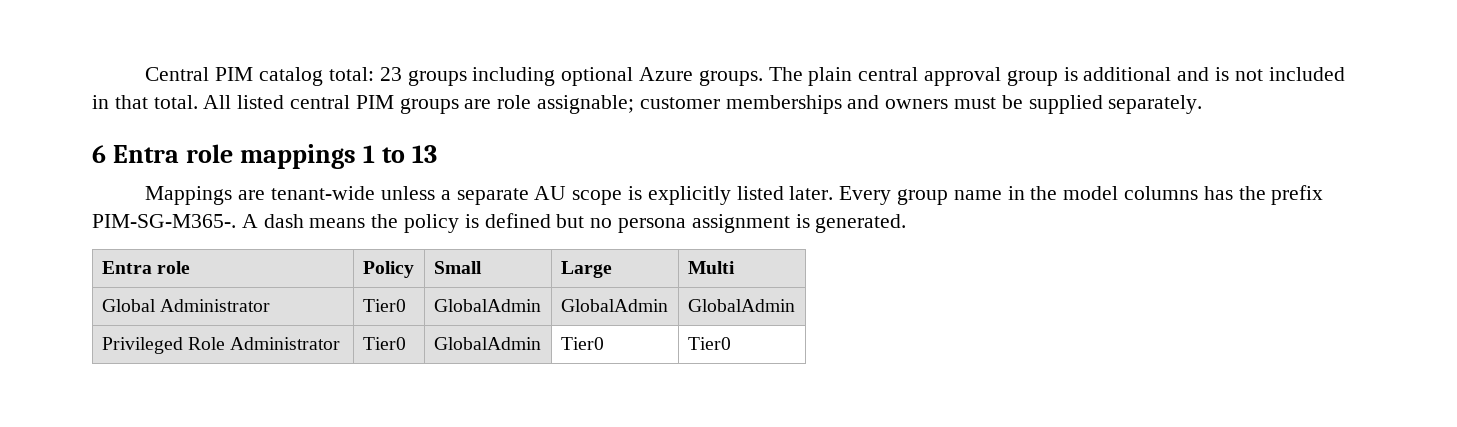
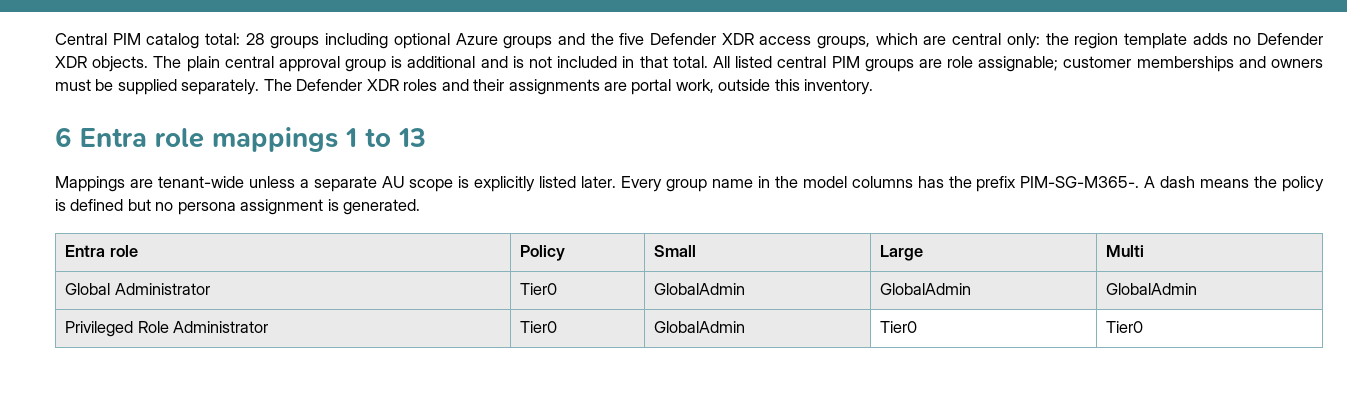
[379,67,402,81] 23 -> [245,33,265,45] 28
[698,70,763,86] groups. -> [503,33,1324,49] [55,56,149,72] groups and the five Defender XDR access groups, which are central only: the region template adds no Defender XDR objects.
(1203, 104) none -> [263,79,874,95] The Defender XDR roles and their assignments are portal work, outside this inventory.

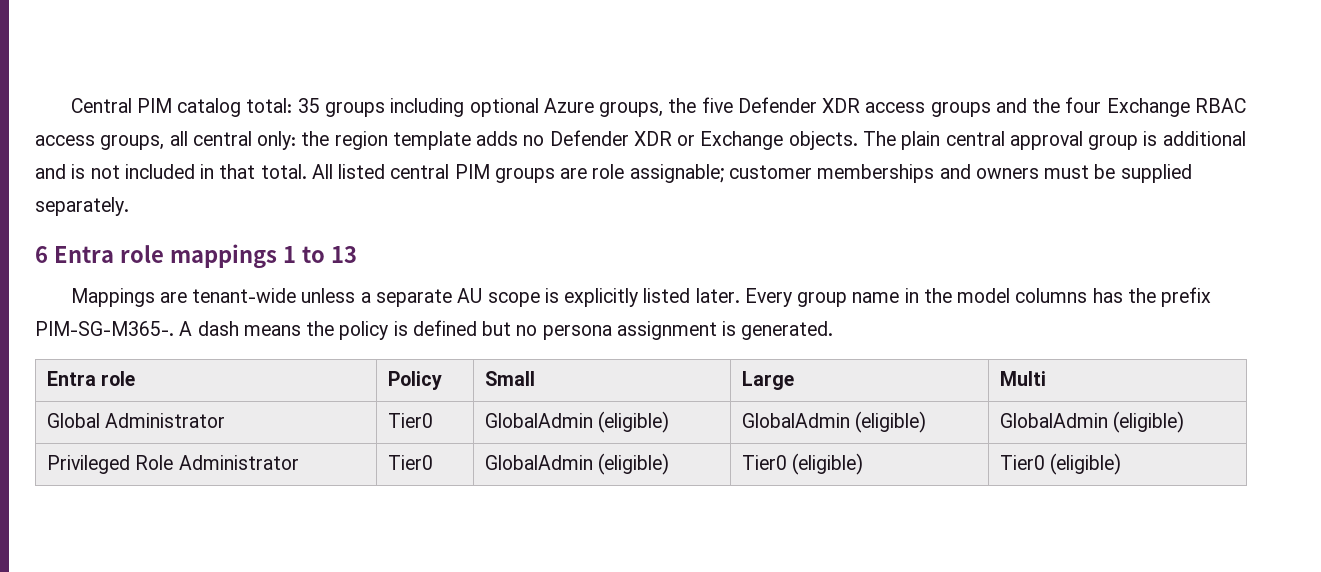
[245,33,265,45] 28 -> [297,98,320,113] 35
[503,33,585,49] groups and -> [599,102,664,117] groups,
[817,33,947,49] groups, which are -> [930,97,1246,117] [35,131,188,150] groups and the four Exchange RBAC access groups, all
(87, 62) none -> [677,131,784,150] or Exchange
[263,79,874,95] The Defender XDR roles and their assignments are portal work, outside this inventory. -> (129, 206) none
[880,283,972,295] [1106,283,1198,295] | GlobalAdmin | GlobalAdmin -> [598,411,670,433] [741,411,927,433] [999,411,1185,433] (eligible) | GlobalAdmin (eligible) | GlobalAdmin (eligible)
[880,321,918,333] [1106,321,1144,333] | Tier0 | Tier0 -> [598,453,670,475] [741,453,864,475] [999,453,1122,475] (eligible) | Tier0 (eligible) | Tier0 (eligible)

